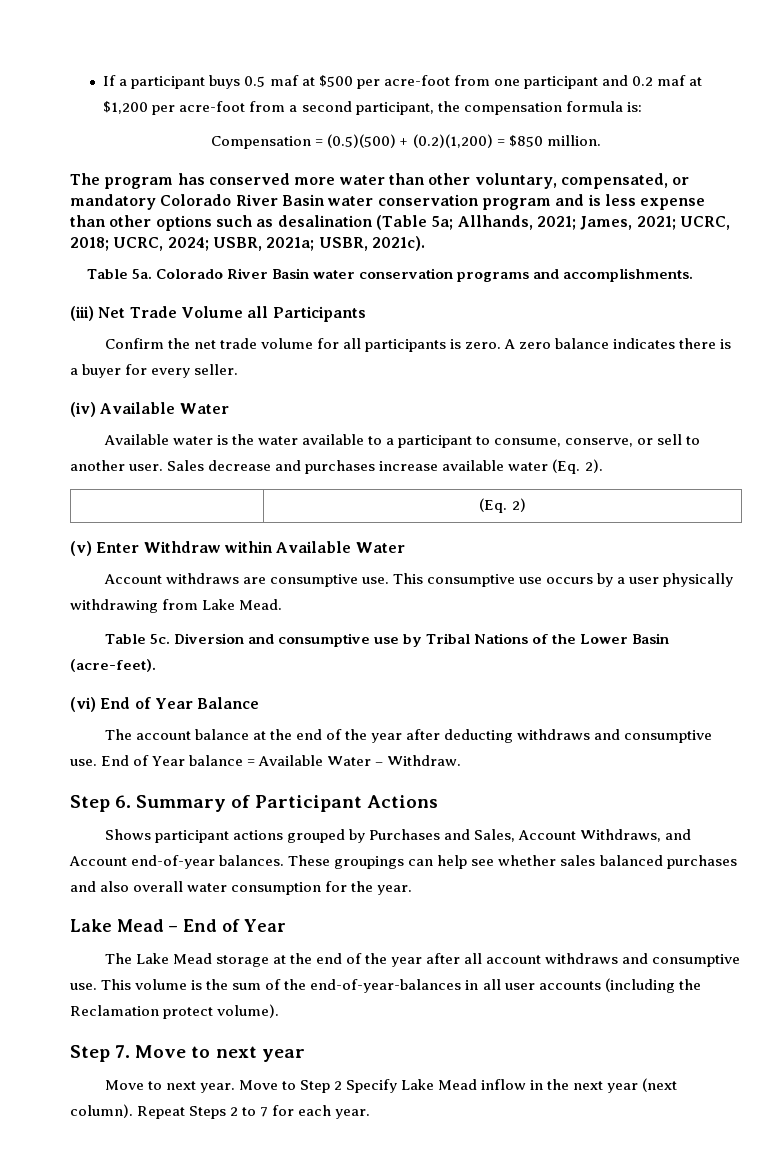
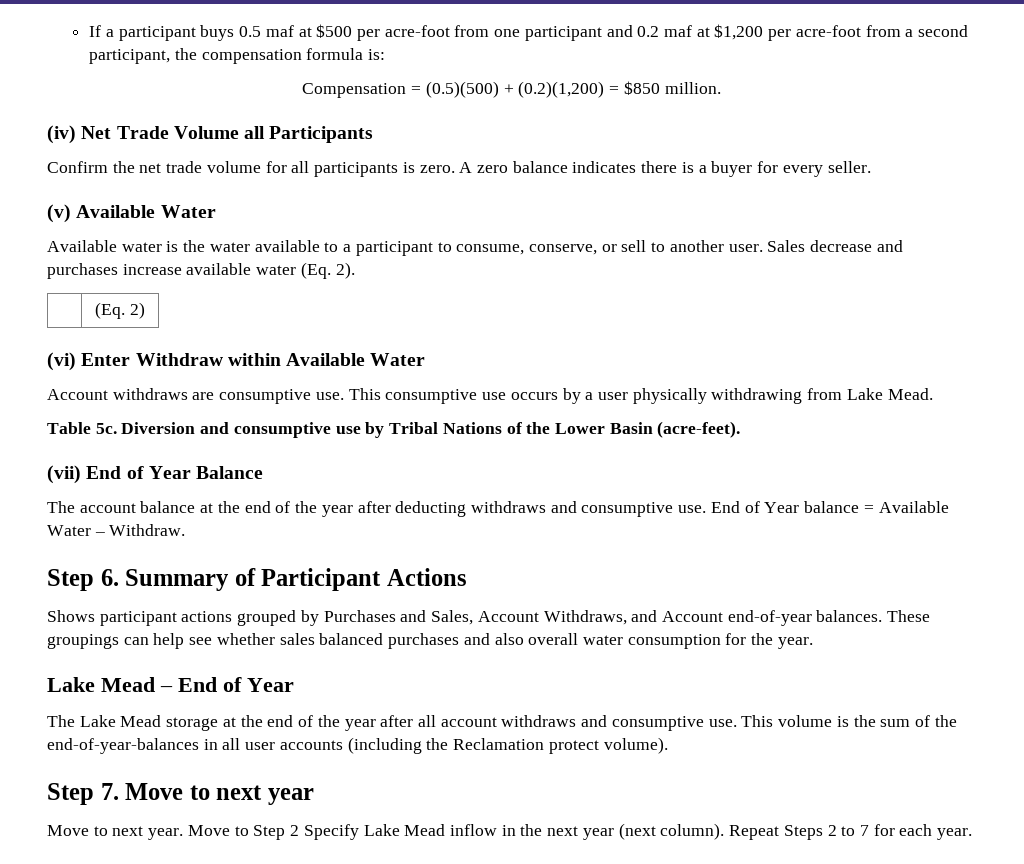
[70,173,690,189] [70,194,706,210] [70,215,730,231] [70,236,425,251] [86,268,694,282] [70,306,94,321] The program has conserved more water than other voluntary, compensated, or mandatory Colorado River Basin water conservation program and is less expense than other options such as desalination (Table 5a; Allhands, 2021; James, 2021; UCRC, 2018; UCRC, 2024; USBR, 2021a; USBR, 2021c). // Table 5a. Colorado River Basin water conservation programs and accomplishments. // (iii) -> [47,125,76,144] (iv)
[70,402,96,417] (iv) -> [47,204,71,223] (v)
[70,541,92,556] (v) -> [47,352,76,371] (vi)
[70,697,96,712] (vi) -> [47,465,81,484] (vii)

